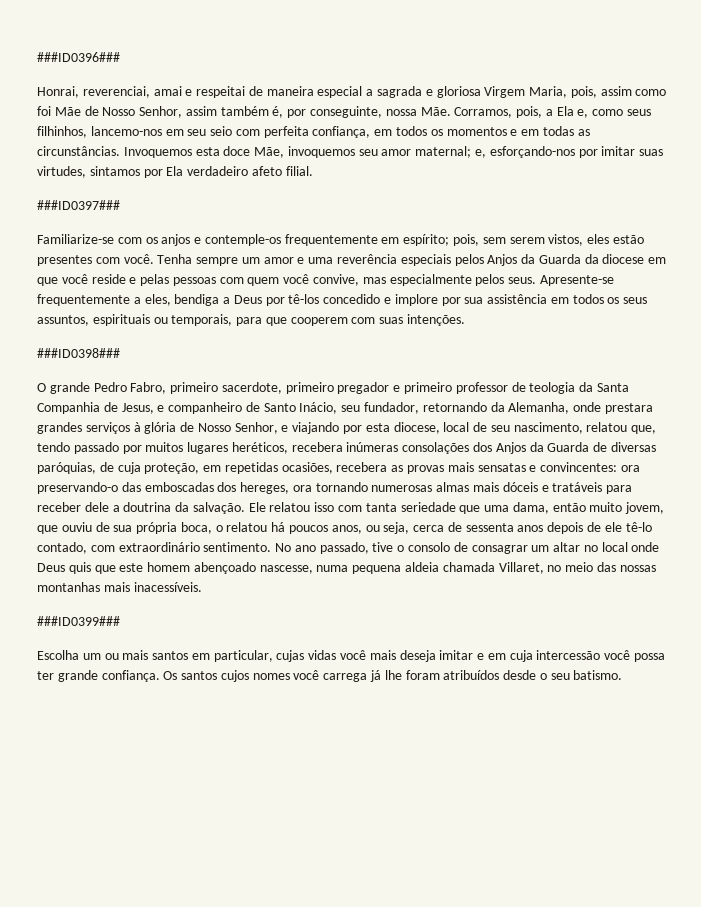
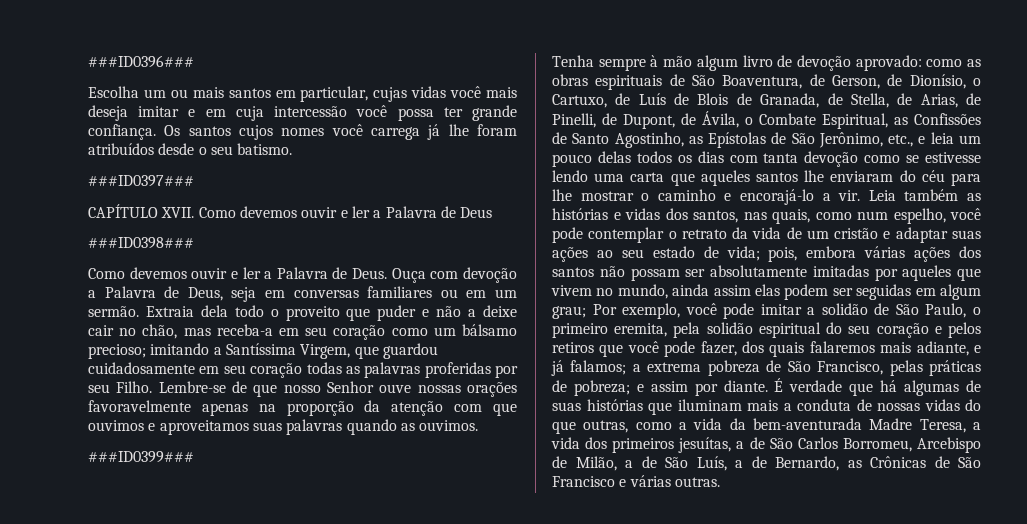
[37,86,667,98] [37,106,652,118] [37,126,590,138] [37,146,664,158] [37,166,313,178] [37,200,120,210] [37,234,644,246] [37,254,667,266] [37,274,614,286] [37,294,648,306] [37,314,466,326] [37,348,120,358] [37,382,629,394] [37,402,653,414] [37,422,657,434] [37,442,656,454] [37,462,640,474] [37,482,633,494] [37,502,665,514] [37,522,652,534] [37,542,660,554] [37,562,656,574] [37,582,202,592] [37,616,120,626] // Honrai, reverenciai, amai e respeitai de maneira especial a sagrada e gloriosa Virgem Maria, pois, assim como foi Mãe de Nosso Senhor, assim também é, por conseguinte, nossa Mãe. Corramos, pois, a Ela e, como seus filhinhos, lancemo-nos em seu seio com perfeita confiança, em todos os momentos e em todas as circunstâncias. Invoquemos esta doce Mãe, invoquemos seu amor maternal; e, esforçando-nos por imitar suas virtudes, sintamos por Ela verdadeiro afeto filial. // ###ID0397### // Familiarize-se com os anjos e contemple-os frequentemente em espírito; pois, sem serem vistos, eles estão presentes com você. Tenha sempre um amor e uma reverência especiais pelos Anjos da Guarda da diocese em que você reside e pelas pessoas com quem você convive, mas especialmente pelos seus. Apresente-se frequentemente a eles, bendiga a Deus por tê-los concedido e implore por sua assistência em todos os seus assuntos, espirituais ou temporais, para que cooperem com suas intenções. // ###ID0398### // O grande Pedro Fabro, primeiro sacerdote, primeiro pregador e primeiro professor de teologia da Santa Companhia de Jesus, e companheiro de Santo Inácio, seu fundador, retornando da Alemanha, onde prestara grandes serviços à glória de Nosso Senhor, e viajando por esta diocese, local de seu nascimento, relatou que, tendo passado por muitos lugares heréticos, recebera inúmeras consolações dos Anjos da Guarda de diversas paróquias, de cuja proteção, em repetidas ocasiões, recebera as provas mais sensatas e convincentes: ora preservando-o das emboscadas dos hereges, ora tornando numerosas almas mais dóceis e tratáveis para receber dele a doutrina da salvação. Ele relatou isso com tanta seriedade que uma dama, então muito jovem, que ouviu de sua própria boca, o relatou há poucos anos, ou seja, cerca de sessenta anos depois de ele tê-lo contado, com extraordinário sentimento. No ano passado, tive o consolo de consagrar um altar no local onde Deus quis que este homem abençoado nascesse, numa pequena aldeia chamada Villaret, no meio das nossas montanhas mais inacessíveis. // ###ID0399### -> (194, 61) none
(623, 675) none -> [88,175,194,187] [88,204,493,218] [88,237,194,249] [88,267,517,283] [88,286,517,302] [88,305,518,321] [88,324,517,340] [88,343,438,359] [88,362,518,378] [88,381,517,397] [88,400,517,416] [88,419,479,435] [88,451,194,463] [552,55,981,71] [552,74,981,90] [552,93,982,108] [552,111,981,129] [552,132,981,148] [552,151,981,167] [552,170,981,186] [552,189,982,205] [552,208,981,224] [552,227,981,243] [552,246,981,262] [552,265,981,281] [551,284,981,300] [552,303,982,319] [552,322,981,338] [552,341,981,357] [551,360,981,376] [552,378,982,396] [552,399,981,415] [552,418,981,434] [551,437,981,453] [552,456,981,471] [552,475,720,487] // ###ID0397### // CAPÍTULO XVII. Como devemos ouvir e ler a Palavra de Deus // ###ID0398### // Como devemos ouvir e ler a Palavra de Deus. Ouça com devoção a Palavra de Deus, seja em conversas familiares ou em um sermão. Extraia dela todo o proveito que puder e não a deixe cair no chão, mas receba-a em seu coração como um bálsamo precioso; imitando a Santíssima Virgem, que guardou cuidadosamente em seu coração todas as palavras proferidas por seu Filho. Lembre-se de que nosso Senhor ouve nossas orações favoravelmente apenas na proporção da atenção com que ouvimos e aproveitamos suas palavras quando as ouvimos. // ###ID0399### // Tenha sempre à mão algum livro de devoção aprovado: como as obras espirituais de São Boaventura, de Gerson, de Dionísio, o Cartuxo, de Luís de Blois de Granada, de Stella, de Arias, de Pinelli, de Dupont, de Ávila, o Combate Espiritual, as Confissões de Santo Agostinho, as Epístolas de São Jerônimo, etc., e leia um pouco delas todos os dias com tanta devoção como se estivesse lendo uma carta que aqueles santos lhe enviaram do céu para lhe mostrar o caminho e encorajá-lo a vir. Leia também as histórias e vidas dos santos, nas quais, como num espelho, você pode contemplar o retrato da vida de um cristão e adaptar suas ações ao seu estado de vida; pois, embora várias ações dos santos não possam ser absolutamente imitadas por aqueles que vivem no mundo, ainda assim elas podem ser seguidas em algum grau; Por exemplo, você pode imitar a solidão de São Paulo, o primeiro eremita, pela solidão espiritual do seu coração e pelos retiros que você pode fazer, dos quais falaremos mais adiante, e já falamos; a extrema pobreza de São Francisco, pelas práticas de pobreza; e assim por diante. É verdade que há algumas de suas histórias que iluminam mais a conduta de nossas vidas do que outras, como a vida da bem-aventurada Madre Teresa, a vida dos primeiros jesuítas, a de São Carlos Borromeu, Arcebispo de Milão, a de São Luís, a de Bernardo, as Crônicas de São Francisco e várias outras.

